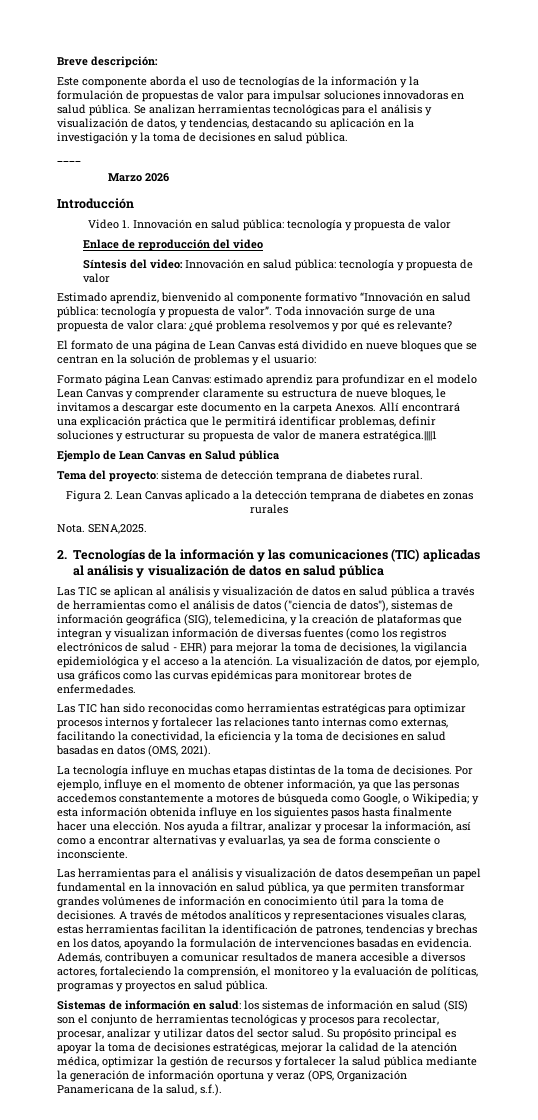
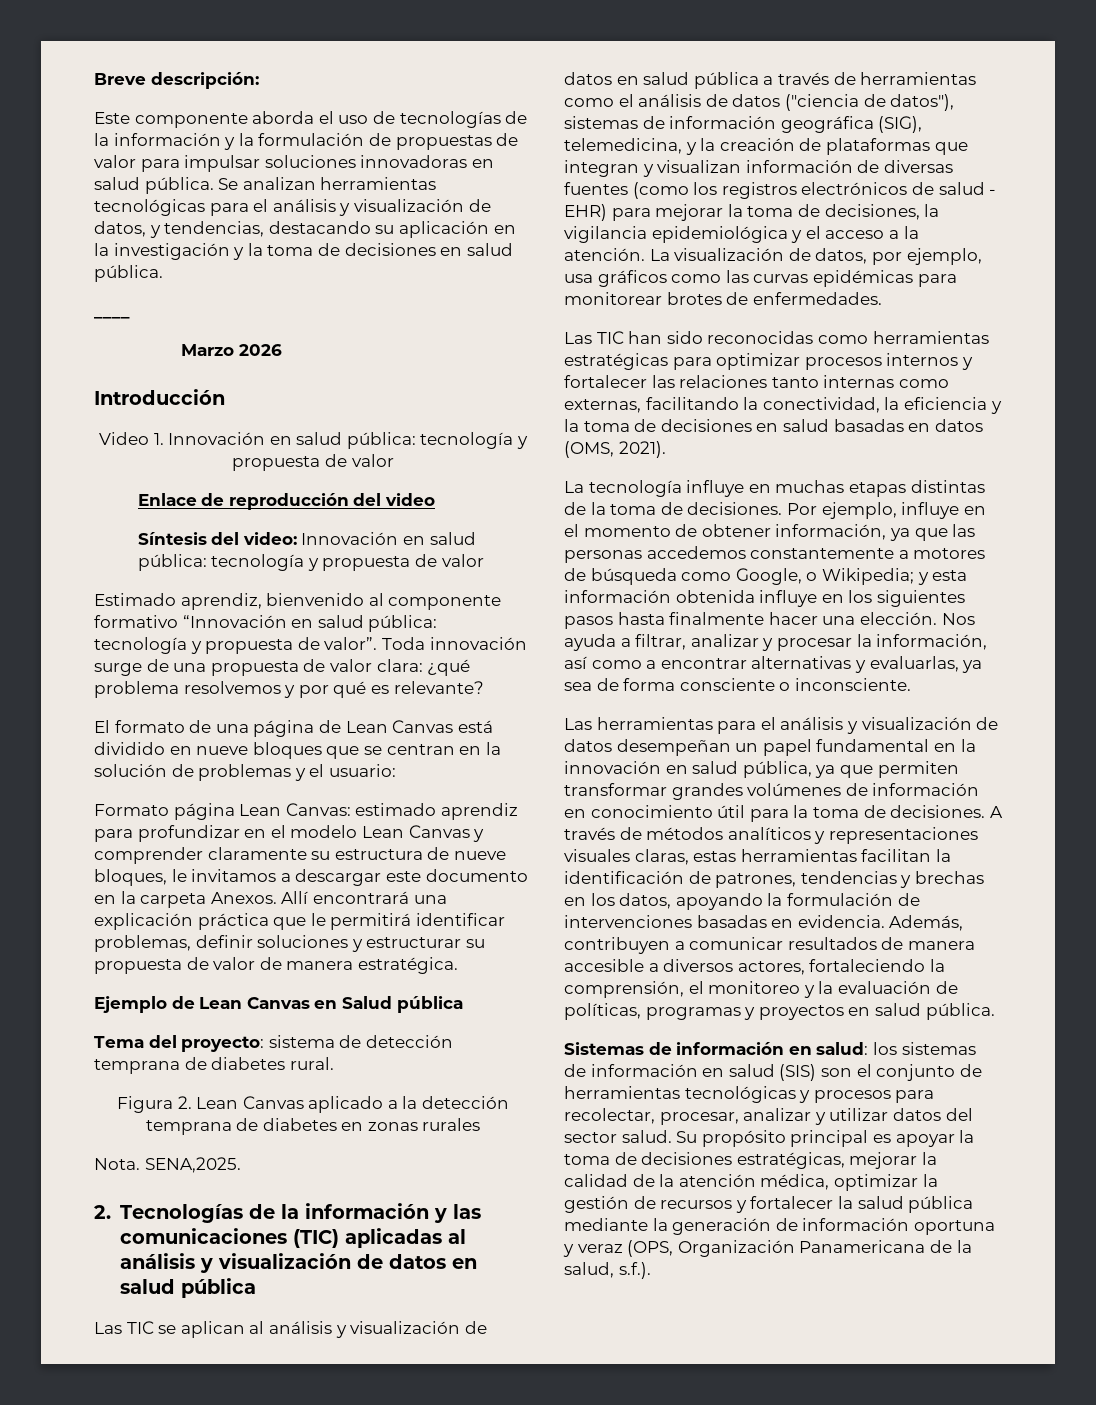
[363,430,437,442] estratégica.||||1 -> [357,957,458,974] estratégica.

